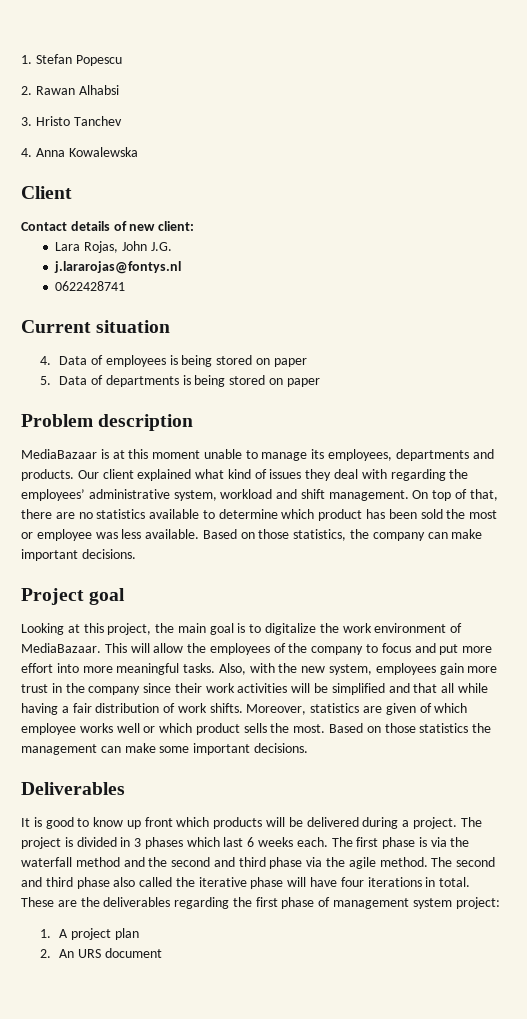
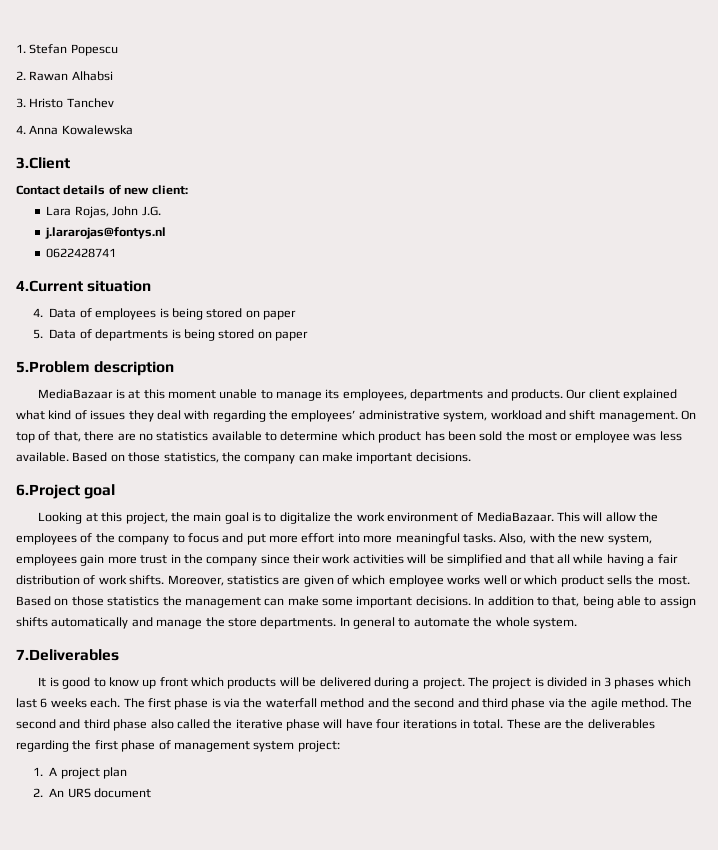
[21,186,72,199] Client -> [16,157,70,169] 3.Client
[21,320,91,333] Current -> [16,280,83,292] 4.Current
[21,414,93,427] Problem -> [16,361,90,373] 5.Problem
[21,588,84,605] Project -> [16,484,80,499] 6.Project
[21,782,125,795] // Deliverables -> [474,596,696,608] [16,617,577,629] [16,649,119,661] In addition to that, being able to assign shifts automatically and manage the store departments. In general to automate the whole system. // 7.Deliverables

